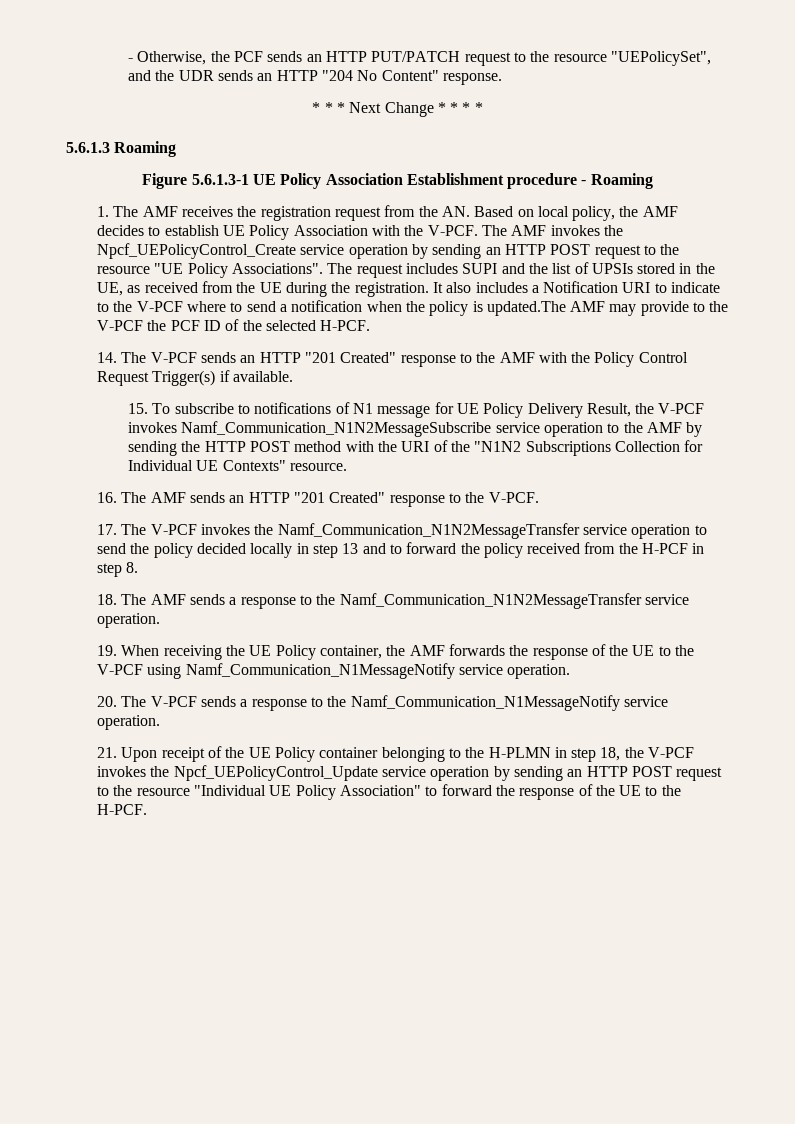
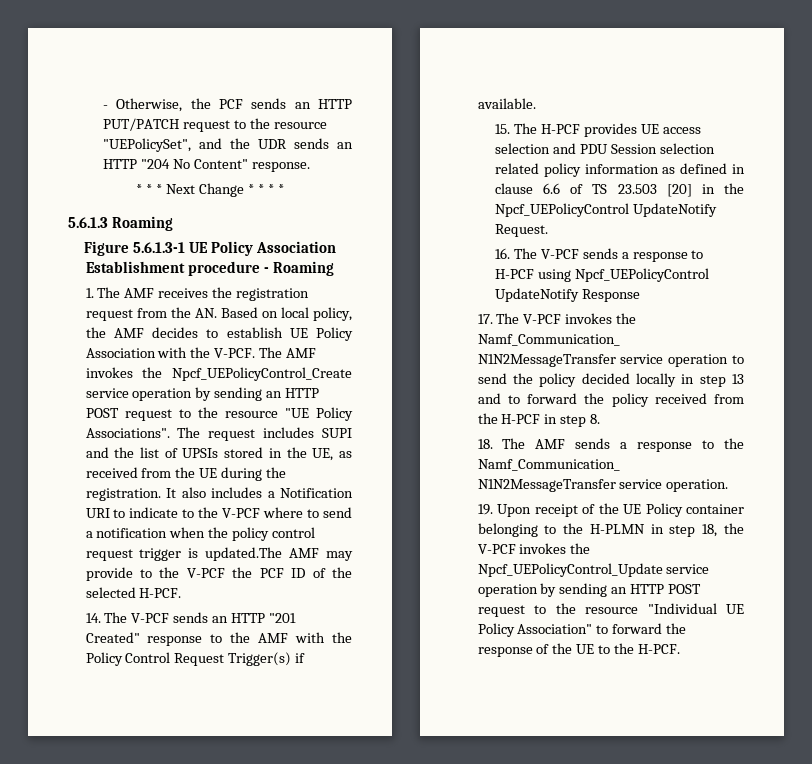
(469, 308) none -> [272,527,316,538] [85,548,182,561] control request trigger
[152,402,705,418] [128,421,703,437] [128,440,704,456] [128,460,347,471] [97,492,539,507] To subscribe to notifications of N1 message for UE Policy Delivery Result, the V-PCF invokes Namf_Communication_N1N2MessageSubscribe service operation to the AMF by sending the HTTP POST method with the URI of the "N1N2 Subscriptions Collection for Individual UE Contexts" resource. // 16. The AMF sends an HTTP "201 Created" response to the V-PCF. -> [513,123,701,137] [494,143,715,154] [494,163,745,177] [494,183,744,197] [494,203,717,217] [494,224,548,237] [494,248,704,262] [494,268,709,282] [494,288,640,302] The H-PCF provides UE access selection and PDU Session selection related policy information as defined in clause 6.6 of TS 23.503 [20] in the Npcf_UEPolicyControl UpdateNotify Request. // 16. The V-PCF sends a response to H-PCF using Npcf_UEPolicyControl UpdateNotify Response
[121,644,695,660] [97,663,571,679] [97,695,668,711] [97,715,161,730] [97,747,118,758] When receiving the UE Policy container, the AMF forwards the response of the UE to the V-PCF using Namf_Communication_N1MessageNotify service operation. // 20. The V-PCF sends a response to the Namf_Communication_N1MessageNotify service operation. // 21. -> (493, 509) none

